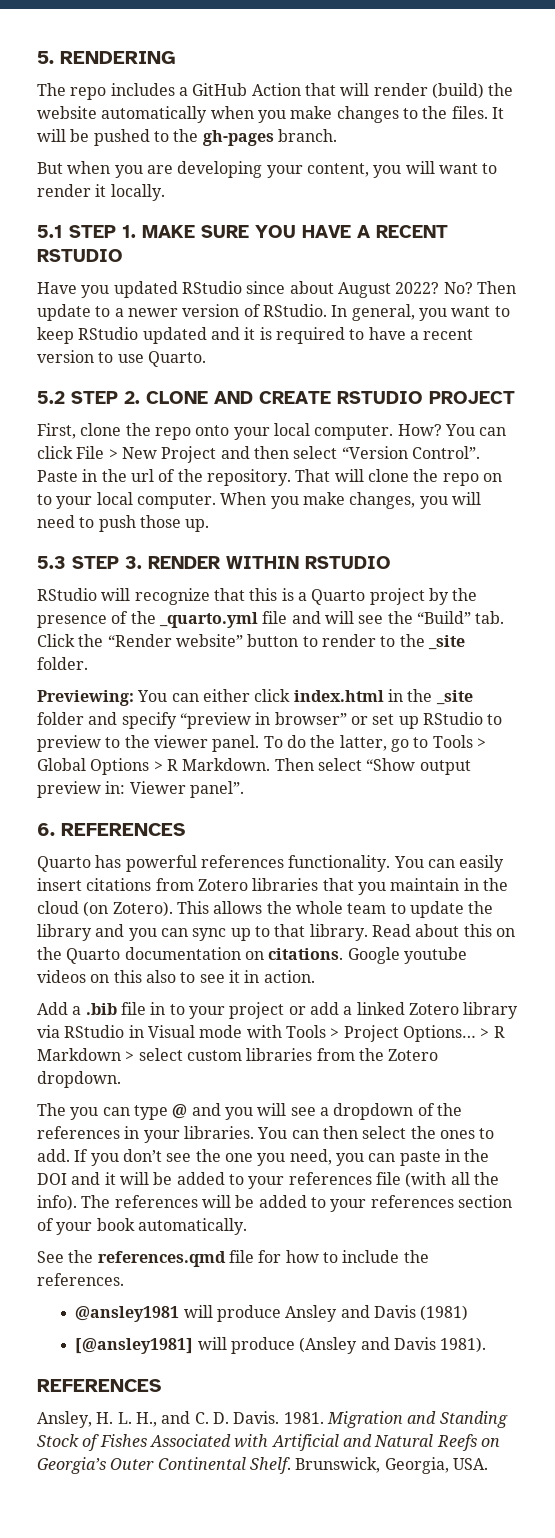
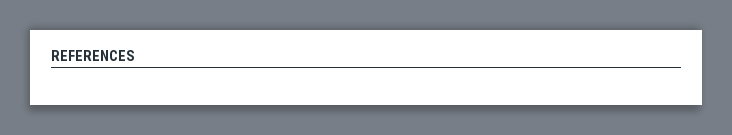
[37,51,175,64] [37,83,514,100] [37,106,504,123] [37,129,337,146] [37,161,498,178] [37,184,165,201] [37,225,448,238] [37,249,123,262] [37,281,516,298] [37,304,510,321] [37,327,474,344] [37,350,206,367] [37,391,515,404] [37,423,507,440] [37,446,480,463] [37,469,502,486] [37,492,481,509] [37,515,210,532] [37,556,391,569] [37,588,478,605] [37,611,505,628] [37,634,465,650] [37,657,88,670] [37,689,473,706] [37,712,503,729] [37,735,486,752] [37,758,471,775] [37,781,244,798] [37,823,185,836] [37,855,505,872] [37,878,508,895] [37,901,494,918] [37,924,515,941] [37,947,467,964] [37,970,315,983] [37,1002,519,1019] [37,1025,505,1042] [37,1048,439,1061] [37,1071,121,1088] [37,1103,462,1120] [37,1126,495,1143] [37,1149,490,1166] [37,1172,499,1189] [37,1195,512,1212] [37,1218,247,1235] [37,1250,429,1267] [37,1273,124,1286] [75,1305,469,1322] [75,1337,487,1354] [37,1379,161,1392] [37,1411,508,1428] [37,1434,500,1451] [37,1457,488,1474] 5. RENDERING // The repo includes a GitHub Action that will render (build) the website automatically when you make changes to the files. It will be pushed to the gh-pages branch. // But when you are developing your content, you will want to render it locally. // 5.1 STEP 1. MAKE SURE YOU HAVE A RECENT RSTUDIO // Have you updated RStudio since about August 2022? No? Then update to a newer version of RStudio. In general, you want to keep RStudio updated and it is required to have a recent version to use Quarto. // 5.2 STEP 2. CLONE AND CREATE RSTUDIO PROJECT // First, clone the repo onto your local computer. How? You can click File > New Project and then select “Version Control”. Paste in the url of the repository. That will clone the repo on to your local computer. When you make changes, you will need to push those up. // 5.3 STEP 3. RENDER WITHIN RSTUDIO // RStudio will recognize that this is a Quarto project by the presence of the _quarto.yml file and will see the “Build” tab. Click the “Render website” button to render to the _site folder. // Previewing: You can either click index.html in the _site folder and specify “preview in browser” or set up RStudio to preview to the viewer panel. To do the latter, go to Tools > Global Options > R Markdown. Then select “Show output preview in: Viewer panel”. // 6. REFERENCES // Quarto has powerful references functionality. You can easily insert citations from Zotero libraries that you maintain in the cloud (on Zotero). This allows the whole team to update the library and you can sync up to that library. Read about this on the Quarto documentation on citations. Google youtube videos on this also to see it in action. // Add a .bib file in to your project or add a linked Zotero library via RStudio in Visual mode with Tools > Project Options… > R Markdown > select custom libraries from the Zotero dropdown. // The you can type @ and you will see a dropdown of the references in your libraries. You can then select the ones to add. If you don’t see the one you need, you can paste in the DOI and it will be added to your references file (with all the info). The references will be added to your references section of your book automatically. // See the references.qmd file for how to include the references. // @ansley1981 will produce Ansley and Davis (1981) // [@ansley1981] will produce (Ansley and Davis 1981). // REFERENCES // Ansley, H. L. H., and C. D. Davis. 1981. Migration and Standing Stock of Fishes Associated with Artificial and Natural Reefs on Georgia’s Outer Continental Shelf. Brunswick, Georgia, USA. -> [51,50,135,61] REFERENCES

